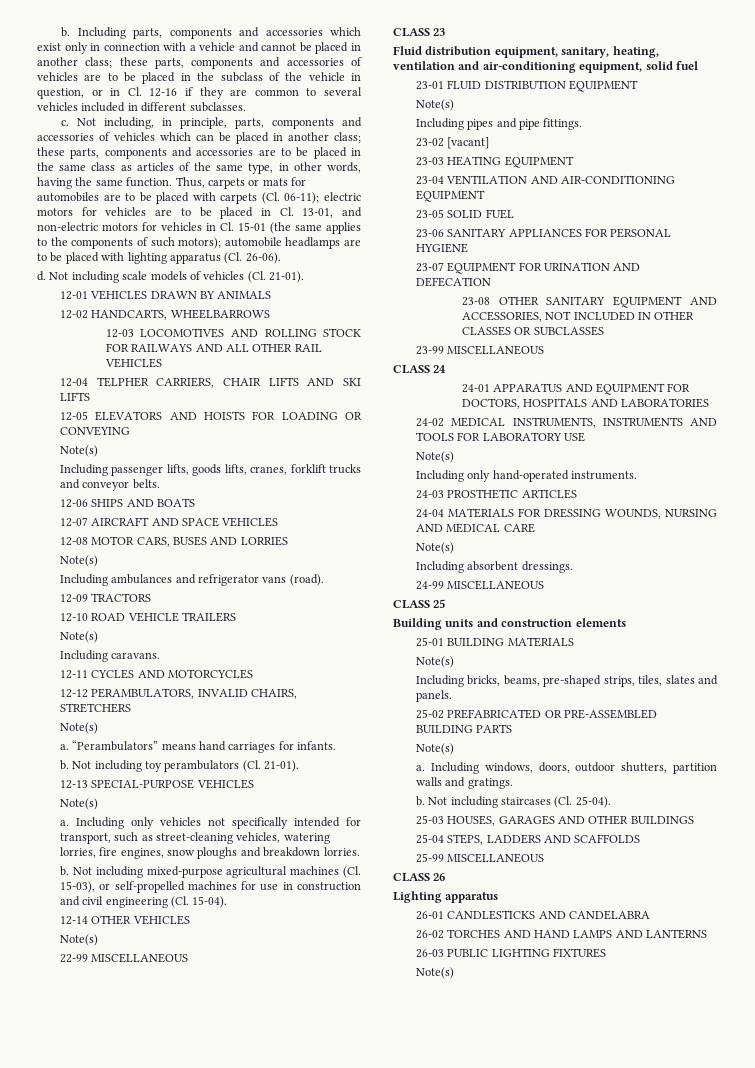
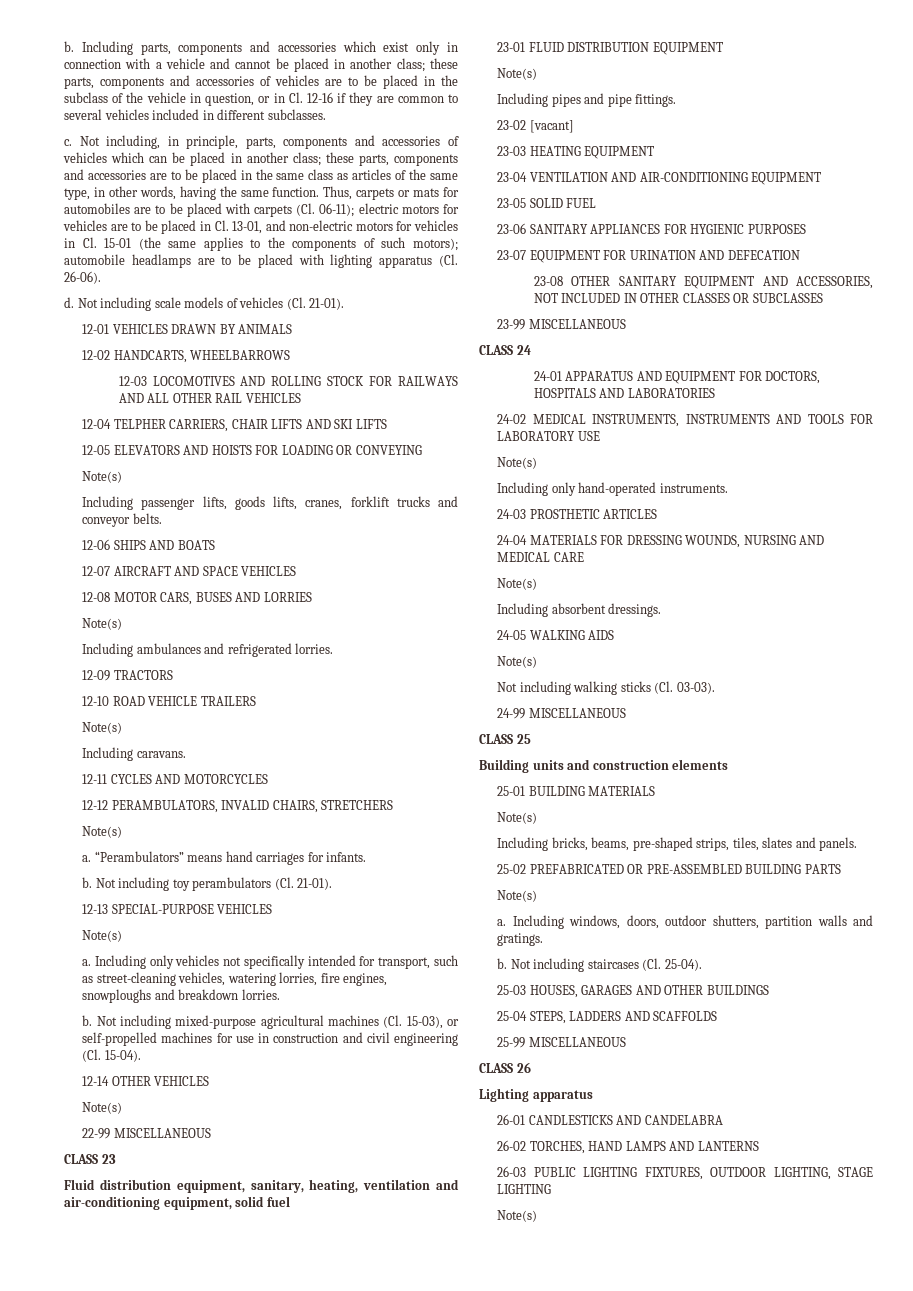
[198,574,324,586] refrigerator vans (road). -> [227,643,334,657] refrigerated lorries.
[167,847,238,859] snow ploughs -> [82,989,152,1003] snowploughs
[610,228,672,238] [415,243,468,253] PERSONAL HYGIENE -> [690,224,806,234] HYGIENIC PURPOSES
(573, 567) none -> [497,630,615,640] [497,656,538,668] [497,681,715,695] // 24-05 WALKING AIDS // Note(s) // Not including walking sticks (Cl. 03-03).
[447,929,531,939] TORCHES AND -> [529,1141,585,1154] TORCHES,
[553,948,607,958] FIXTURES -> [644,1167,873,1180] [497,1184,552,1194] FIXTURES, OUTDOOR LIGHTING, STAGE LIGHTING

